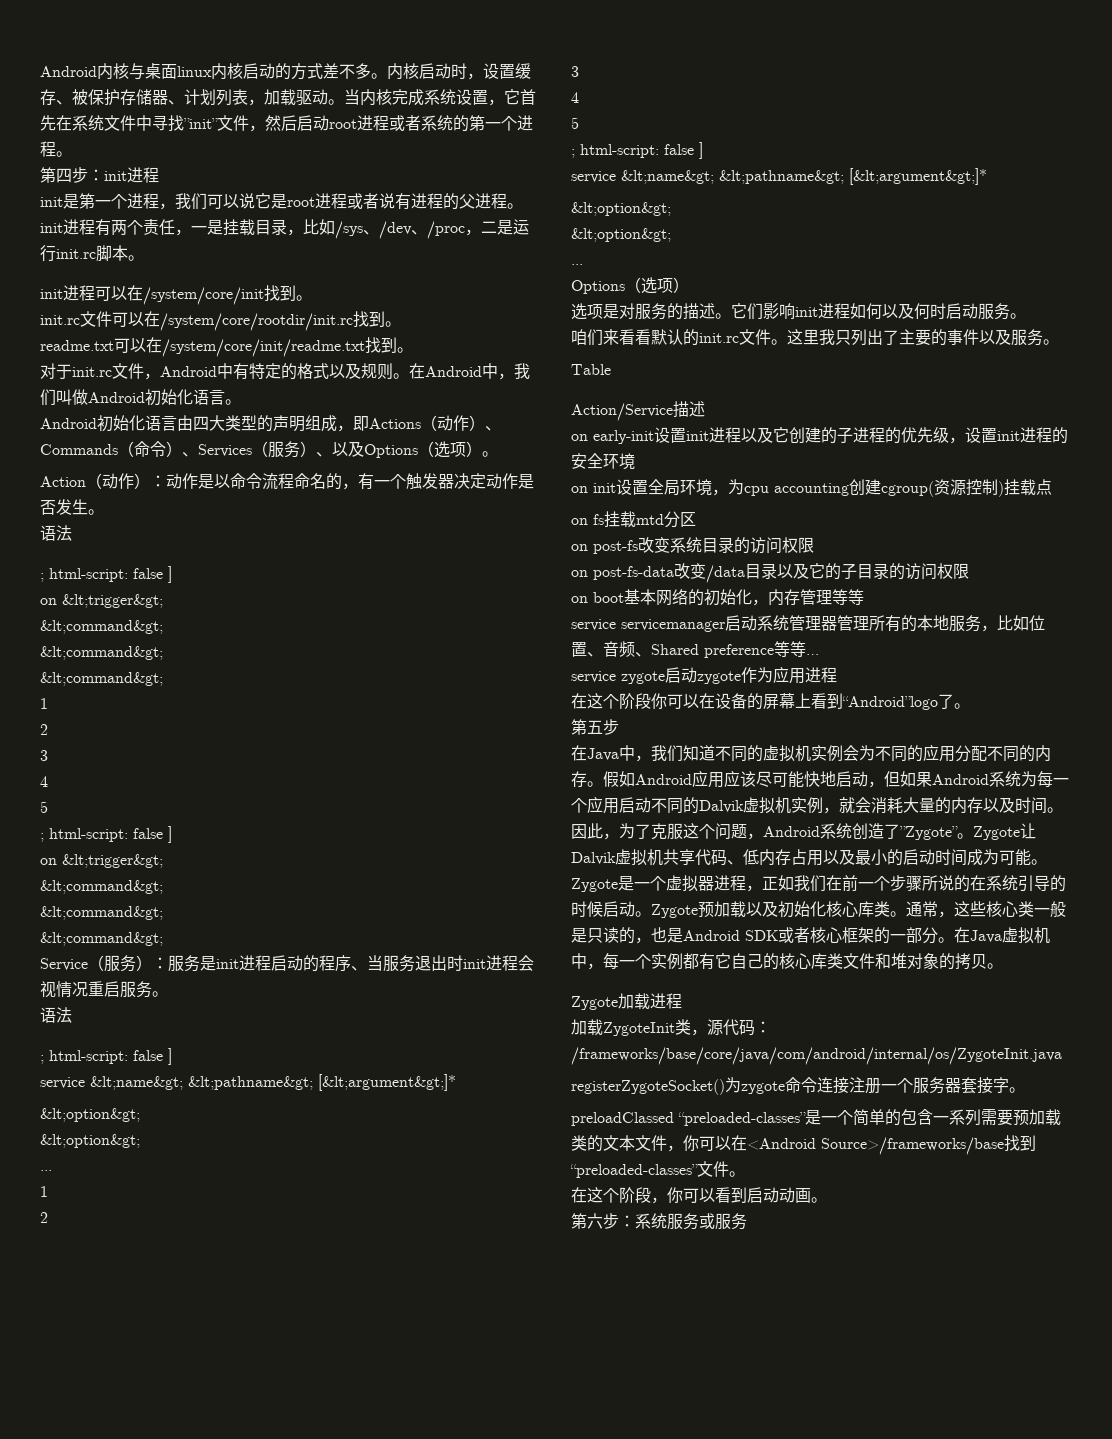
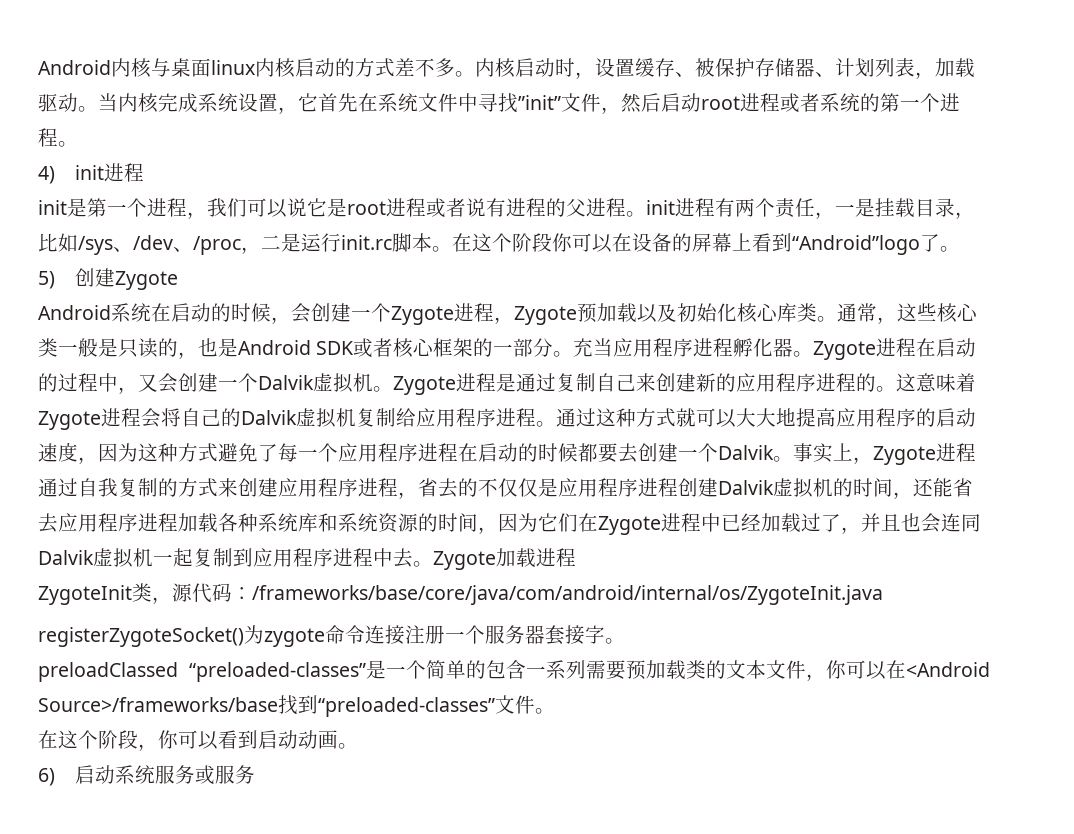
[40,167,104,183] 第四步： -> [38,166,55,184] 4)
[40,285,312,305] [40,311,401,331] [40,337,413,357] [40,363,530,380] [40,389,241,406] [40,415,501,432] [40,441,498,458] [40,473,534,490] [40,499,104,515] [40,525,72,541] [40,566,172,583] [40,594,163,608] [40,620,163,634] [40,646,163,660] [40,672,163,686] [40,698,48,709] [40,724,48,735] [40,750,48,761] [40,776,48,787] [40,801,48,813] [40,826,172,843] [40,854,163,868] [40,880,163,894] [40,906,163,920] [40,932,163,946] [40,955,534,972] [40,981,168,998] [40,1007,72,1023] [40,1048,172,1065] [40,1074,456,1091] [40,1108,140,1122] [40,1134,140,1148] [40,1170,52,1171] [40,1186,48,1197] [40,1212,48,1223] [571,66,579,77] [571,92,579,103] [571,117,579,129] [571,142,703,159] [571,168,987,185] [571,202,671,216] [571,228,671,242] [571,264,583,265] [571,277,689,294] [571,303,1026,320] [571,329,1059,346] [571,364,611,375] [571,401,705,421] [571,427,1068,444] [571,453,635,470] [571,479,1052,497] [571,511,696,528] [571,537,814,554] [571,563,969,583] [571,588,864,606] [571,615,1045,632] [571,641,819,658] [571,666,837,684] // init进程可以在/system/core/init找到。 // init.rc文件可以在/system/core/rootdir/init.rc找到。 // readme.txt可以在/system/core/init/readme.txt找到。 // 对于init.rc文件，Android中有特定的格式以及规则。在Android中，我们叫做Android初始化语言。 // Android初始化语言由四大类型的声明组成，即Actions（动作）、Commands（命令）、Services（服务）、以及Options（选项）。 // Action（动作）：动作是以命令流程命名的，有一个触发器决定动作是否发生。 // 语法 // ; html-script: false ] // on &lt;trigger&gt; // &lt;command&gt; // &lt;command&gt; // &lt;command&gt; // 1 // 2 // 3 // 4 // 5 // ; html-script: false ] // on &lt;trigger&gt; // &lt;command&gt; // &lt;command&gt; // &lt;command&gt; // Service（服务）：服务是init进程启动的程序、当服务退出时init进程会视情况重启服务。 // 语法 // ; html-script: false ] // service &lt;name&gt; &lt;pathname&gt; [&lt;argument&gt;]* // &lt;option&gt; // &lt;option&gt; // ... // 1 // 2 // 3 // 4 // 5 // ; html-script: false ] // service &lt;name&gt; &lt;pathname&gt; [&lt;argument&gt;]* // &lt;option&gt; // &lt;option&gt; // ... // Options（选项） // 选项是对服务的描述。它们影响init进程如何以及何时启动服务。 // 咱们来看看默认的init.rc文件。这里我只列出了主要的事件以及服务。 // Table // Action/Service描述 // on early-init设置init进程以及它创建的子进程的优先级，设置init进程的安全环境 // on init设置全局环境，为cpu accounting创建cgroup(资源控制)挂载点 // on fs挂载mtd分区 // on post-fs改变系统目录的访问权限 // on post-fs-data改变/data目录以及它的子目录的访问权限 // on boot基本网络的初始化，内存管理等等 // service servicemanager启动系统管理器管理所有的本地服务，比如位置、音频、Shared preference等等… // service zygote启动zygote作为应用进程 // -> (452, 249) none
[571,719,619,735] [571,744,1051,762] [571,770,1069,788] [571,796,1063,814] [571,823,1036,840] [571,849,1047,866] [571,875,1066,892] [571,901,651,917] 第五步 // 在Java中，我们知道不同的虚拟机实例会为不同的应用分配不同的内存。假如Android应用应该尽可能快地启动，但如果Android系统为每一个应用启动不同的Dalvik虚拟机实例，就会消耗大量的内存以及时间。因此，为了克服这个问题，Android系统创造了”Zygote”。Zygote让Dalvik虚拟机共享代码、低内存占用以及最小的启动时间成为可能。Zygote是一个虚拟器进程，正如我们在前一个步骤所说的在系统引导的时候启动。 -> [38,268,178,290] [38,303,514,325] 5)创建Zygote // Android系统在启动的时候，会创建一个Zygote进程，
[954,927,1050,944] [571,953,1003,970] 在Java虚拟机中，每一个实例都有它自己的核心库类文件和堆对象的拷贝。 // -> [573,338,977,360] [38,373,976,395] [38,408,976,430] [38,443,976,465] [38,478,973,499] [38,513,981,535] [38,548,433,568] 充当应用程序进程孵化器。Zygote进程在启动的过程中，又会创建一个Dalvik虚拟机。Zygote进程是通过复制自己来创建新的应用程序进程的。这意味着Zygote进程会将自己的Dalvik虚拟机复制给应用程序进程。通过这种方式就可以大大地提高应用程序的启动速度，因为这种方式避免了每一个应用程序进程在启动的时候都要去创建一个Dalvik。事实上，Zygote进程通过自我复制的方式来创建应用程序进程，省去的不仅仅是应用程序进程创建Dalvik虚拟机的时间，还能省去应用程序进程加载各种系统库和系统资源的时间，因为它们在Zygote进程中已经加载过了，并且也会连同Dalvik虚拟机一起复制到应用程序进程中去。
[571,1019,603,1036] 加载 -> (576, 557) none
[571,1213,635,1229] 第六步： -> [38,765,115,786] 6)启动

